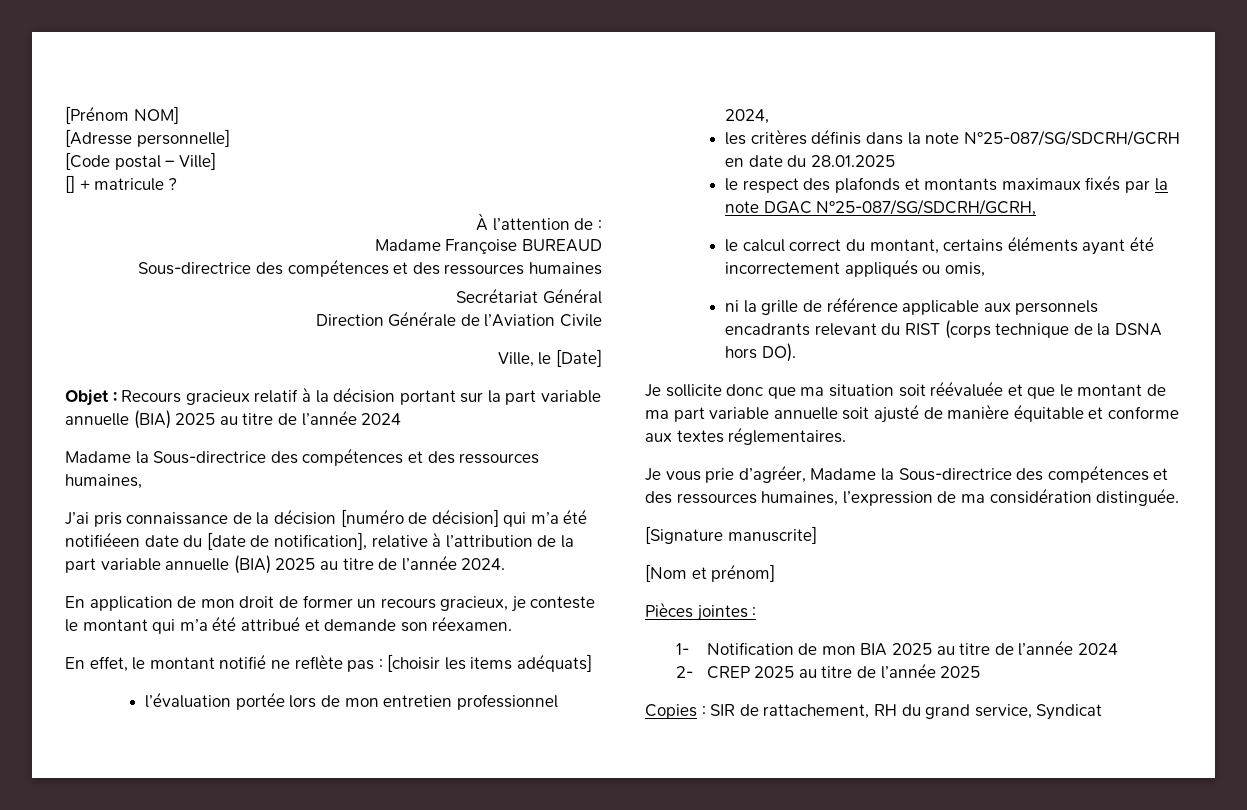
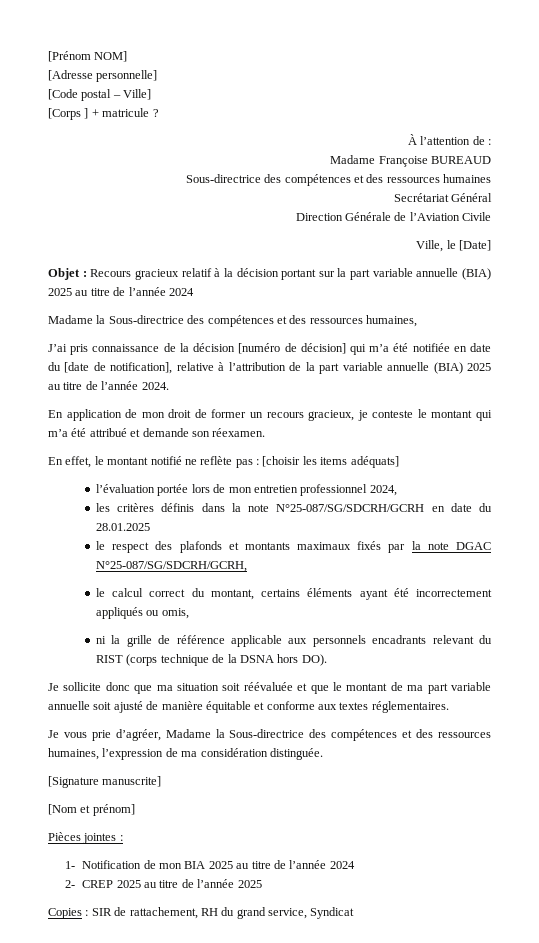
[65,175,75,193] [] -> [48,108,89,120] [Corps ]
[65,532,140,547] notifiéeen -> [412,343,467,352] notifiée en

